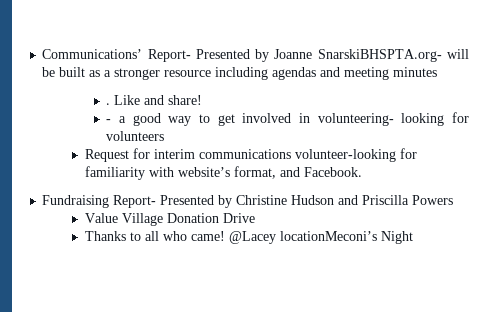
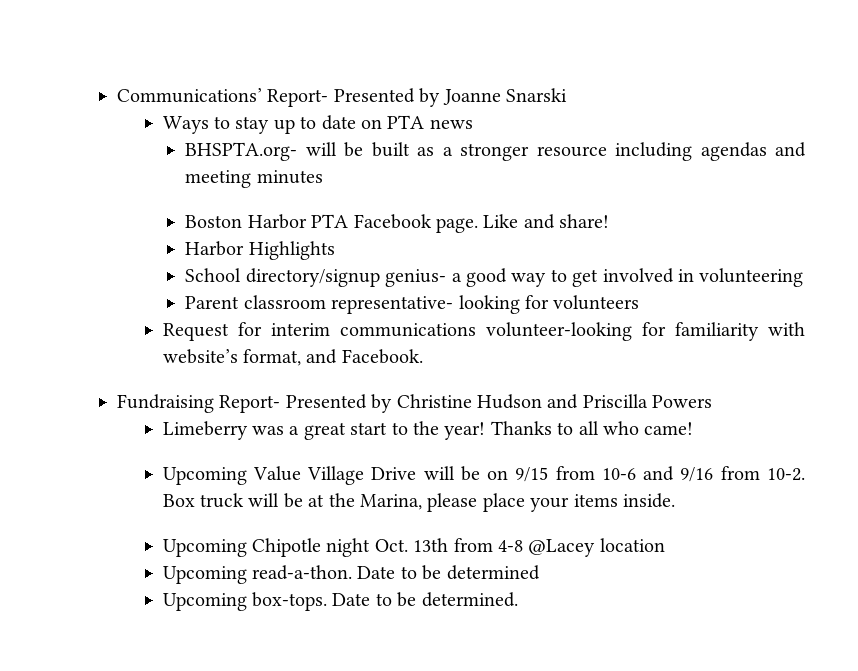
[317,49,442,62] SnarskiBHSPTA.org- -> [505,88,567,102] [162,115,473,134] [185,142,298,161] Snarski // Ways to stay up to date on PTA news // BHSPTA.org-
[106,95,203,105] [106,119,112,123] . Like and share! // - -> [185,214,610,233] [185,241,335,260] [185,268,447,287] Boston Harbor PTA Facebook page. Like and share! // Harbor Highlights // School directory/signup genius-
[317,113,394,126] volunteering- -> [699,268,804,287] [185,295,454,314] volunteering // Parent classroom representative-
[85,213,256,226] Value Village Donation Drive // -> [162,421,486,440] Limeberry was a great start to the year!
[229,231,414,244] @Lacey locationMeconi’s Night -> [162,466,806,485] [162,493,676,512] [162,538,665,557] [162,565,540,584] [162,592,518,611] // Upcoming Value Village Drive will be on 9/15 from 10-6 and 9/16 from 10-2. Box truck will be at the Marina, please place your items inside. // Upcoming Chipotle night Oct. 13th from 4-8 @Lacey location // Upcoming read-a-thon. Date to be determined // Upcoming box-tops. Date to be determined.

